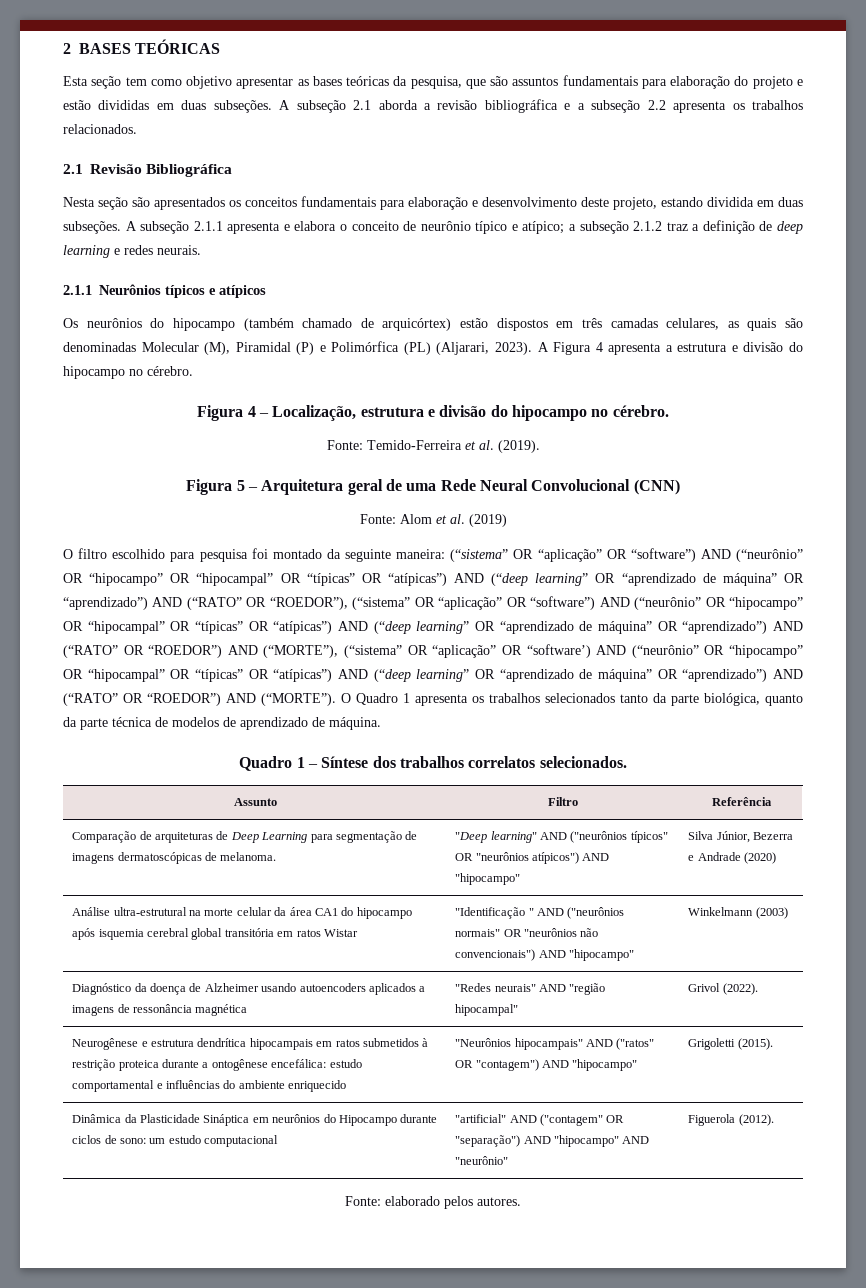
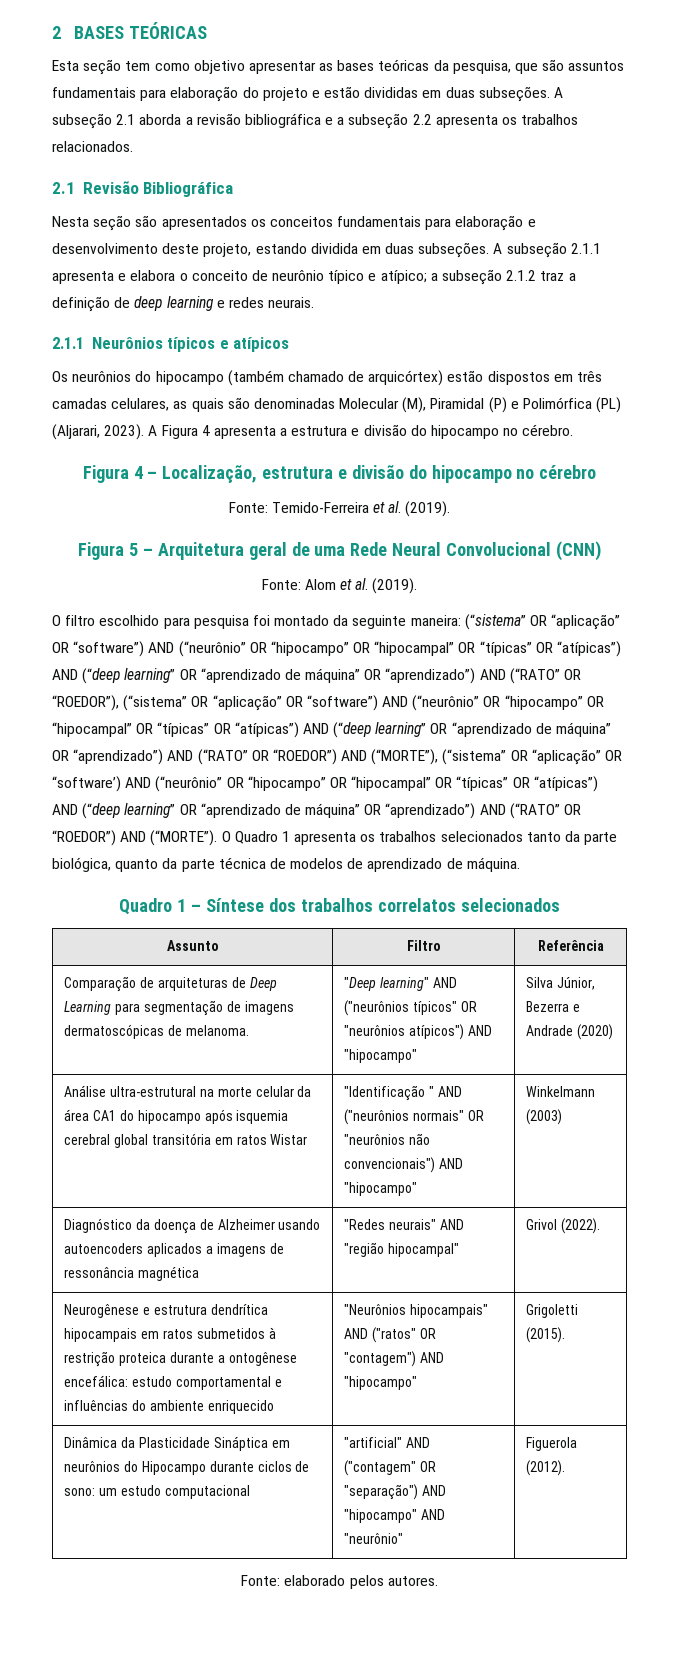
[612,405,669,417] cérebro. -> [539,465,597,479] cérebro
[468,514,507,527] (2019) -> [372,578,418,594] (2019).
[539,756,627,768] selecionados. -> [460,898,560,912] selecionados

